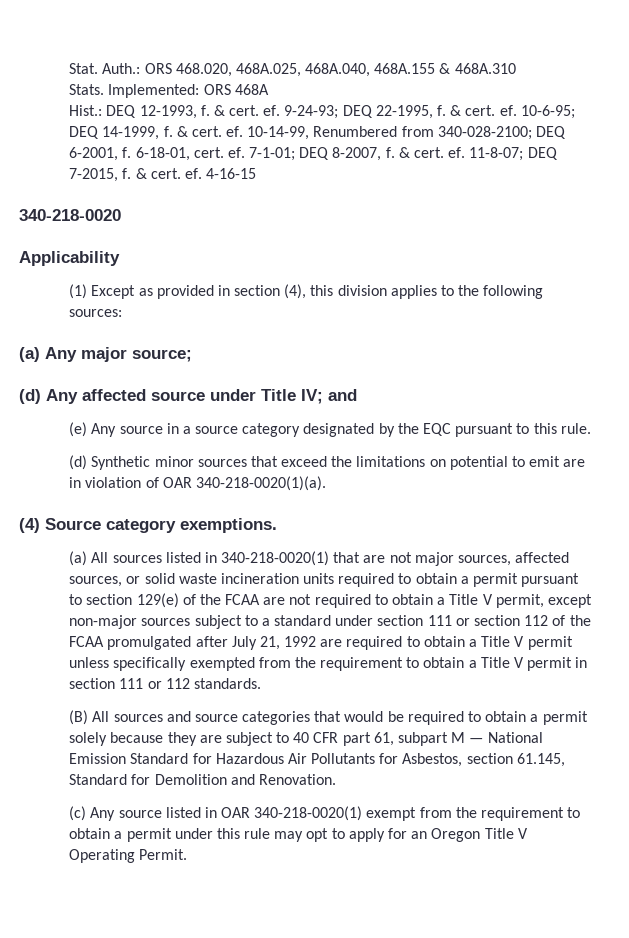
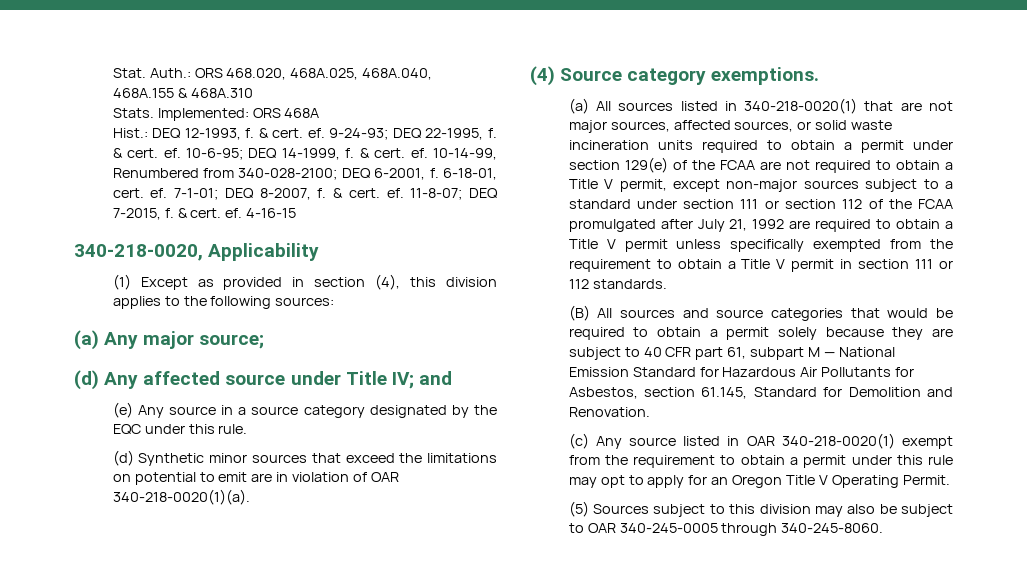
[19,209,121,221] 340-218-0020 // -> [74,244,203,261] 340-218-0020,
[455,423,530,437] pursuant to -> [144,424,185,434] under
[521,573,580,587] [69,594,83,605] pursuant to -> [913,140,953,150] under
(188, 854) none -> [568,501,953,517] [568,523,884,536] // (5) Sources subject to this division may also be subject to OAR 340-245-0005 through 340-245-8060.

